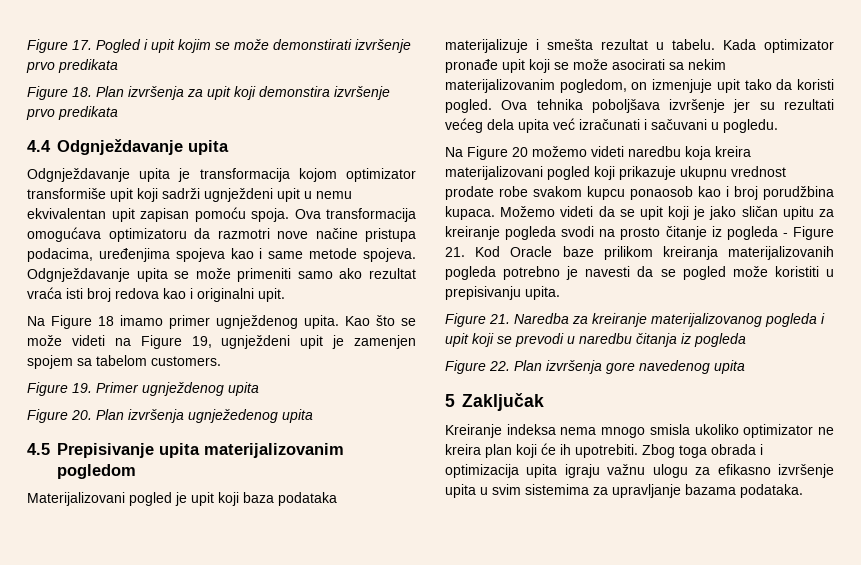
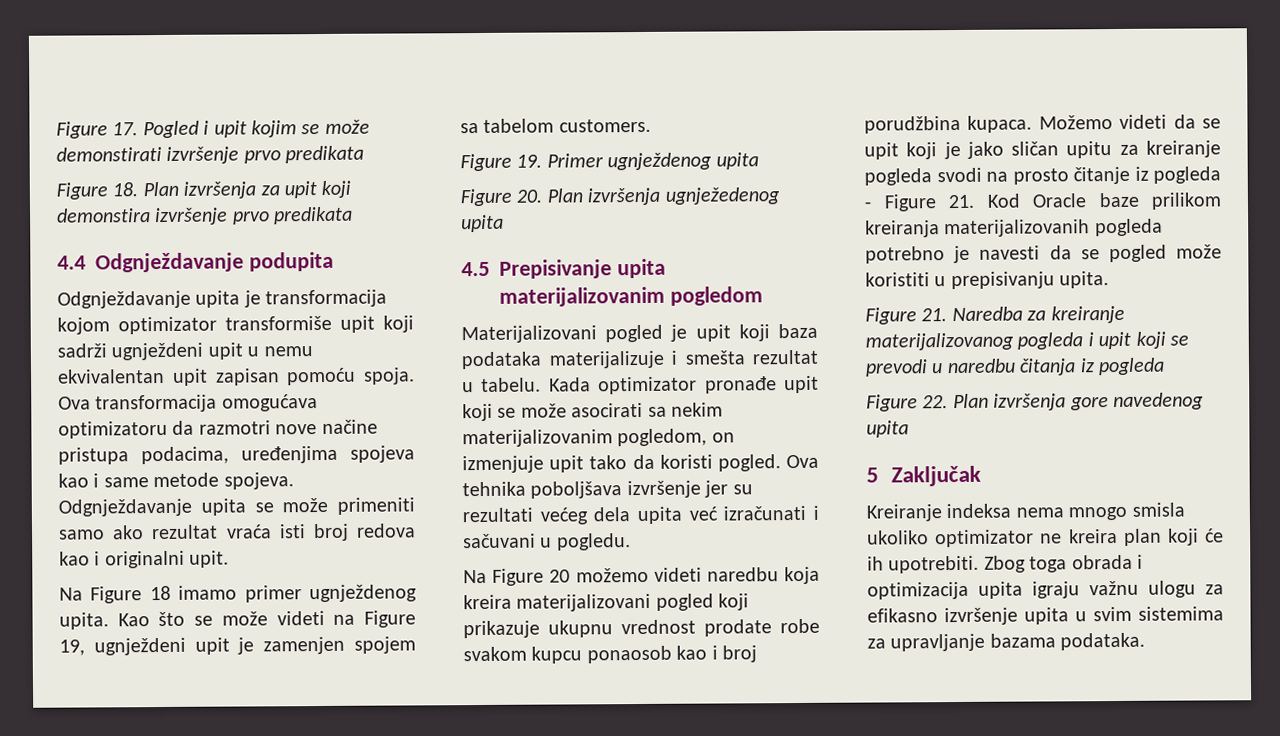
[188,140,229,155] upita -> [248,251,334,272] podupita

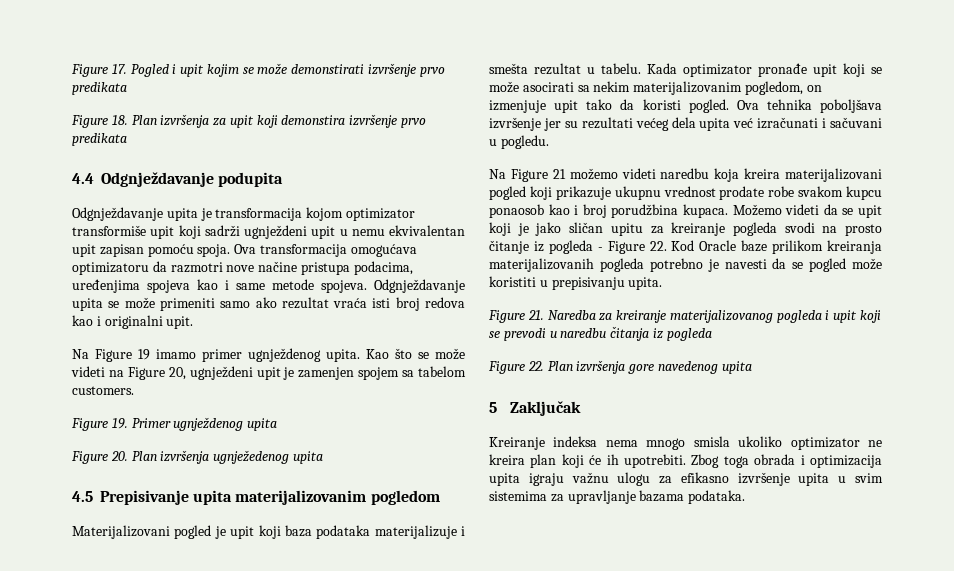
[149,585,171,601] 18 -> [138,349,150,360] 19
[59,639,85,656] 19, -> [168,367,186,380] 20,
[549,569,571,583] 20 -> [552,169,566,179] 21
[948,194,975,209] 21. -> [649,241,667,251] 22.

